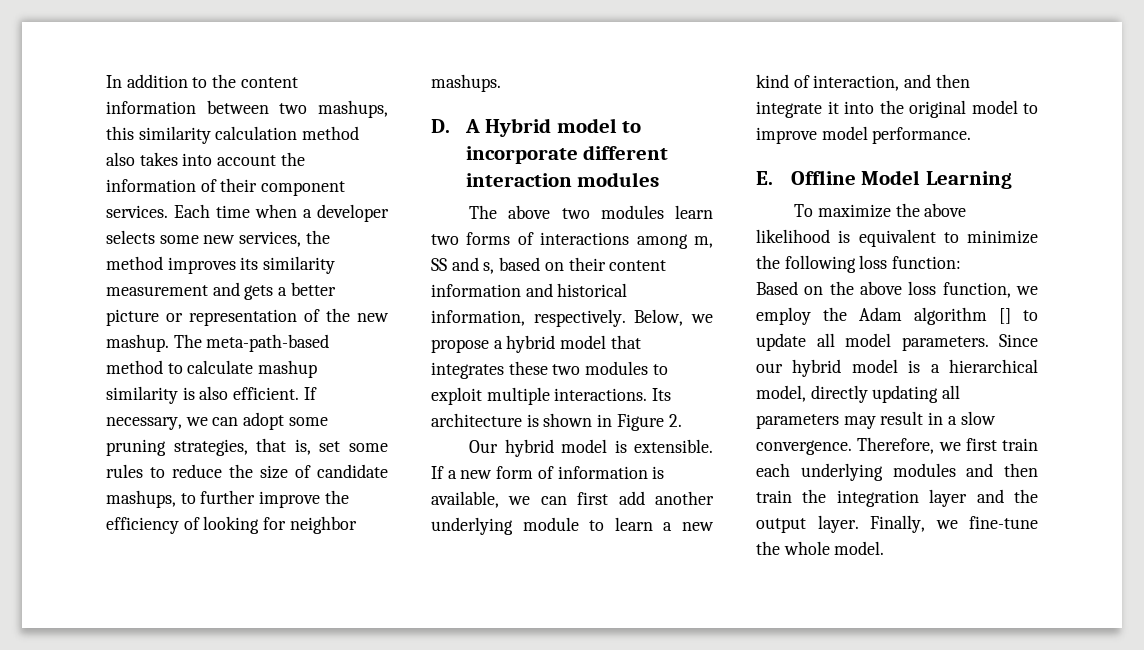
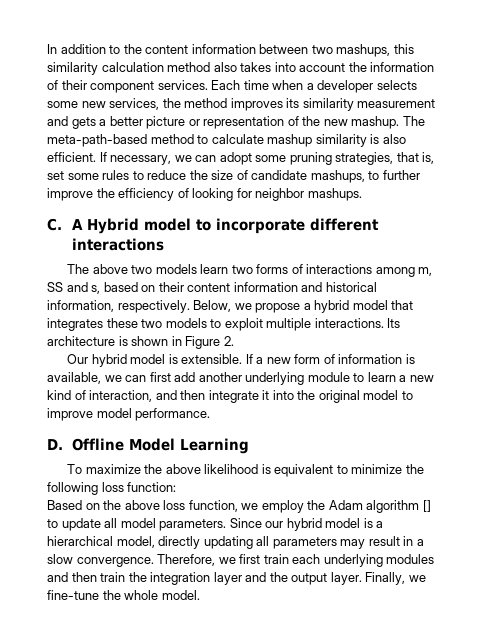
[431,119,450,133] D. -> [47,218,62,231] C.
[465,172,660,187] interaction modules -> [72,238,165,251] interactions
[600,205,664,219] modules -> [155,264,197,274] models
[585,361,649,375] modules -> [165,318,207,328] models
[756,171,773,185] E. -> [47,439,63,450] D.

